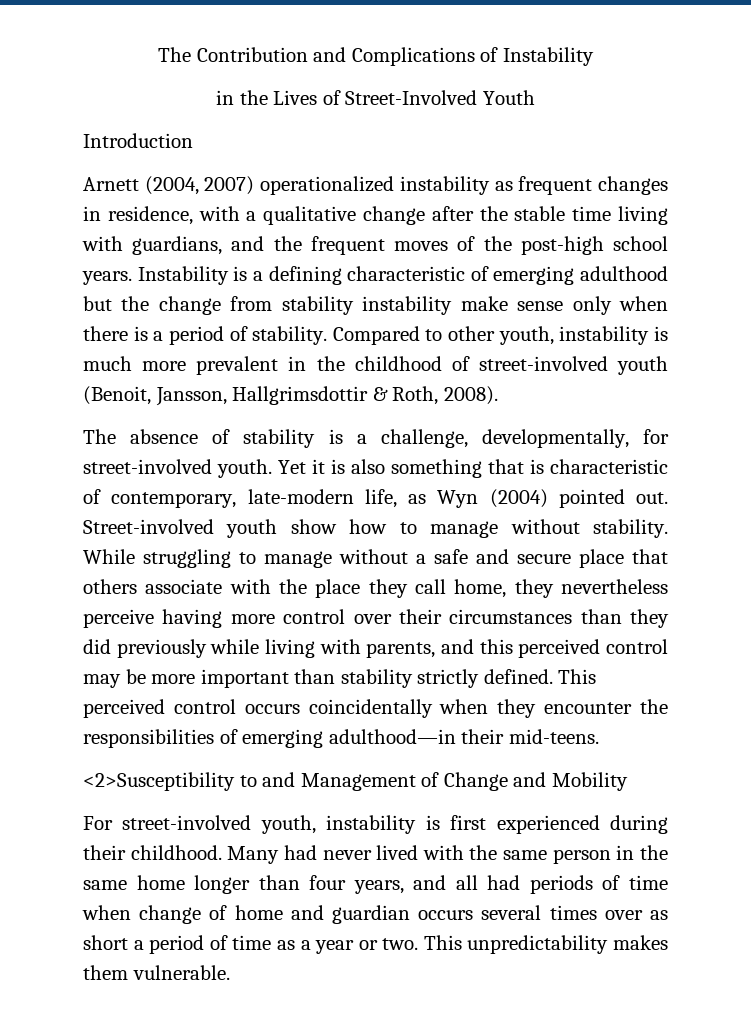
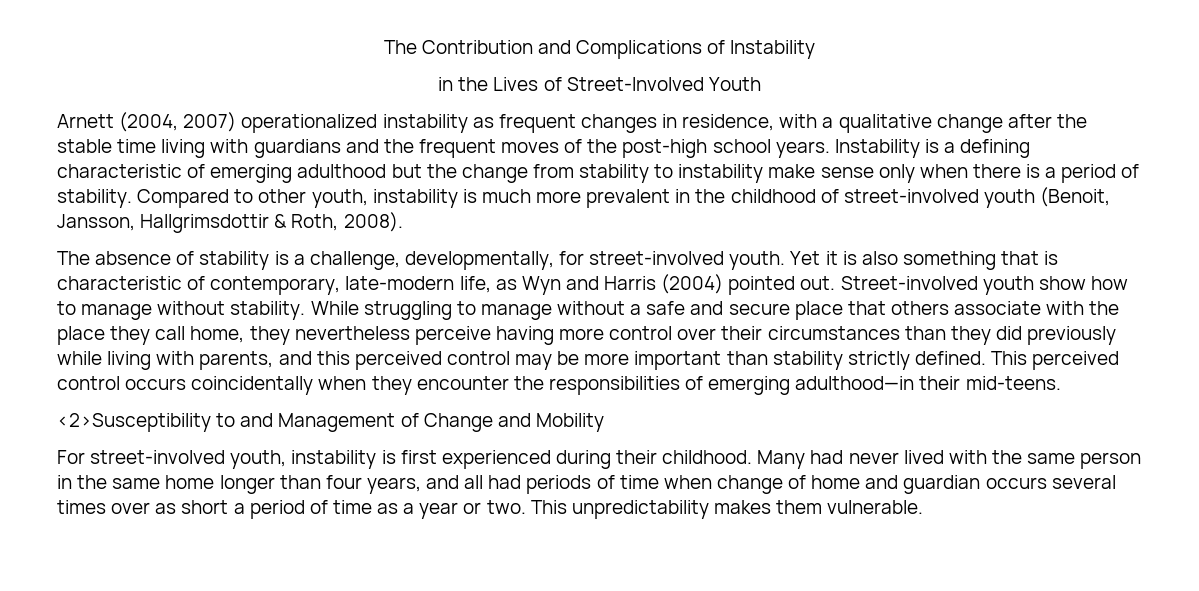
[83,133,193,148] // Introduction -> (761, 84) none
[132,236,223,255] guardians, -> [253,139,341,158] guardians
(354, 305) none -> [654,164,674,178] to
(479, 499) none -> [565,276,657,290] and Harris

